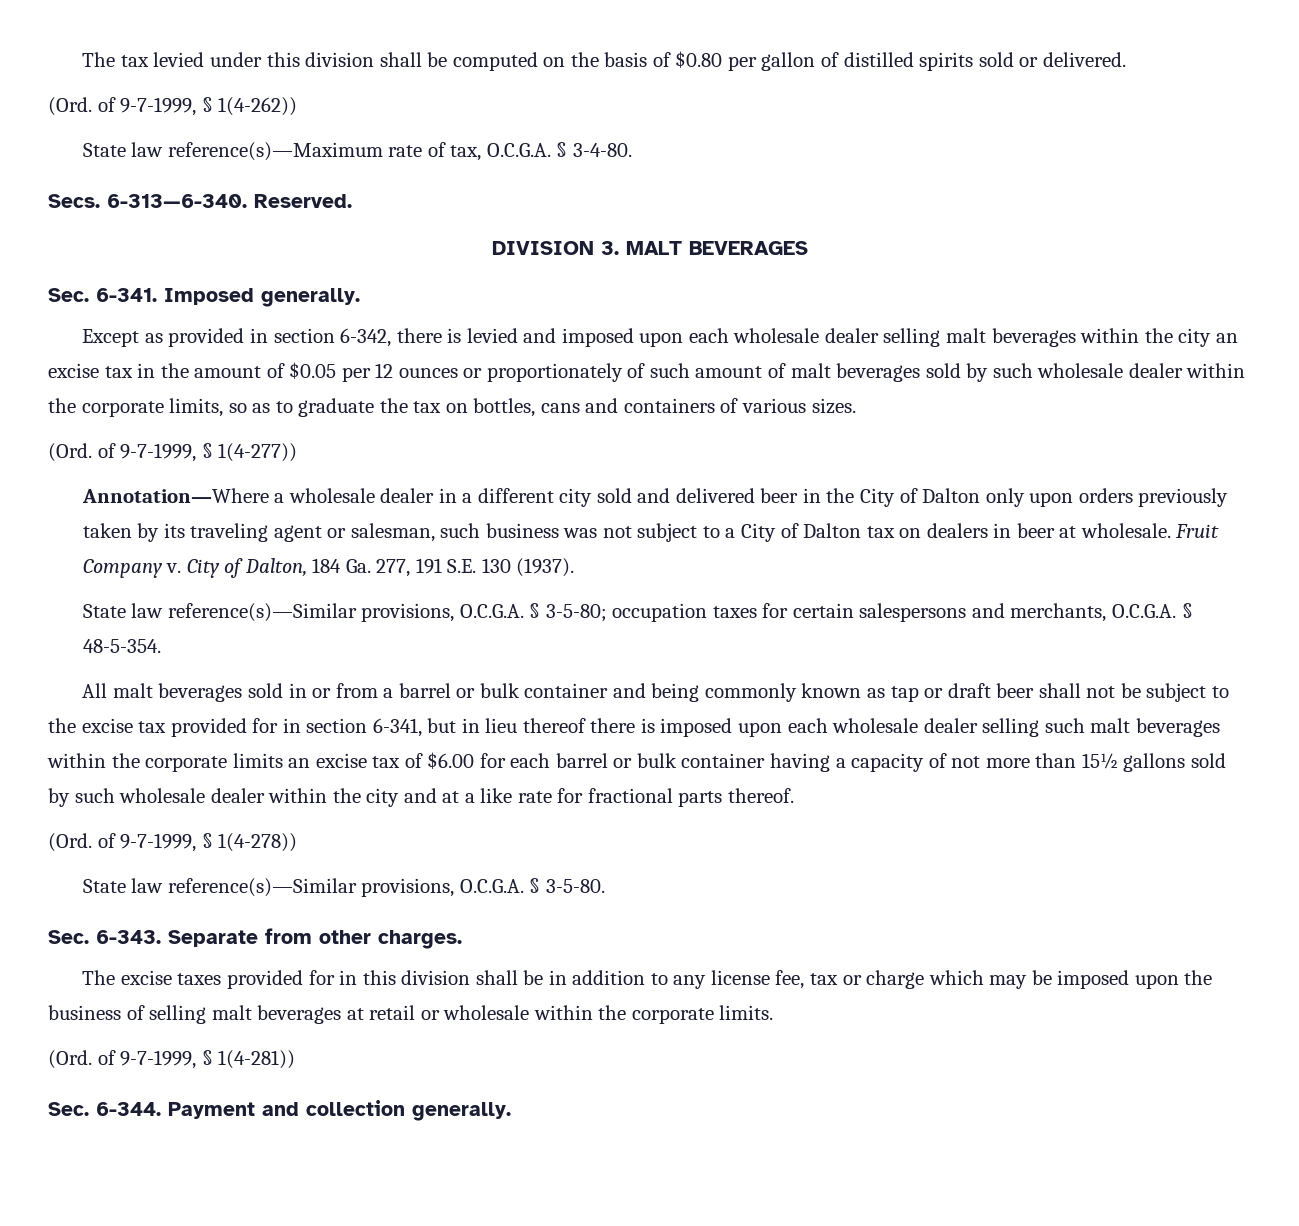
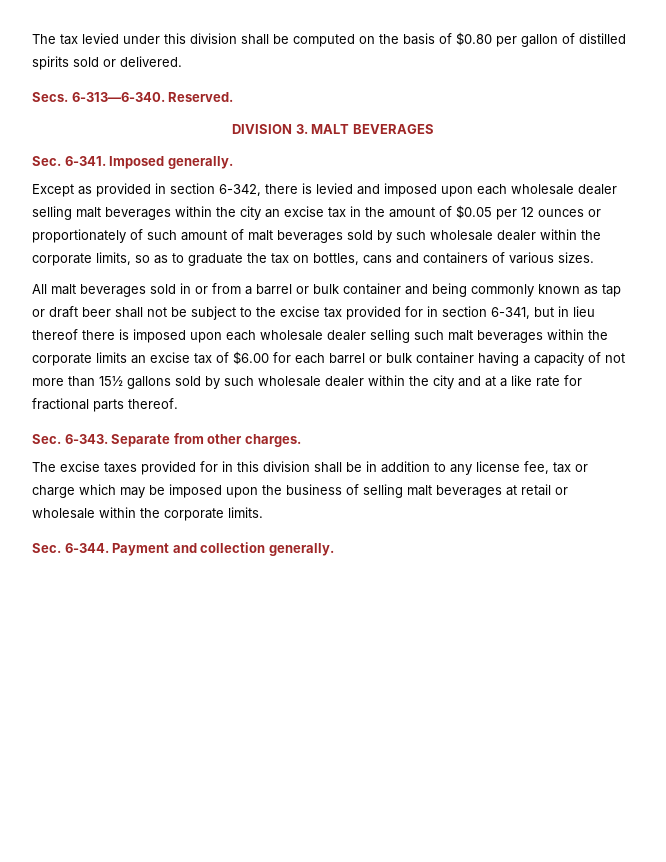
[48,97,298,116] [82,142,632,161] // (Ord. of 9-7-1999, § 1(4-262)) // State law reference(s)—Maximum rate of tax, O.C.G.A. § 3-4-80. -> (182, 61) none
[48,443,298,462] [81,488,1229,507] [82,523,1220,542] [82,558,575,578] [82,603,1193,622] [82,639,161,653] // (Ord. of 9-7-1999, § 1(4-277)) // Annotation—Where a wholesale dealer in a different city sold and delivered beer in the City of Dalton only upon orders previously taken by its traveling agent or salesman, such business was not subject to a City of Dalton tax on dealers in beer at wholesale. Fruit Company v. City of Dalton, 184 Ga. 277, 191 S.E. 130 (1937). // State law reference(s)—Similar provisions, O.C.G.A. § 3-5-80; occupation taxes for certain salespersons and merchants, O.C.G.A. § 48-5-354. -> (594, 257) none
[48,833,298,852] [82,878,605,897] // (Ord. of 9-7-1999, § 1(4-278)) // State law reference(s)—Similar provisions, O.C.G.A. § 3-5-80. -> (178, 403) none
[48,1050,296,1069] // (Ord. of 9-7-1999, § 1(4-281)) -> (263, 512) none

